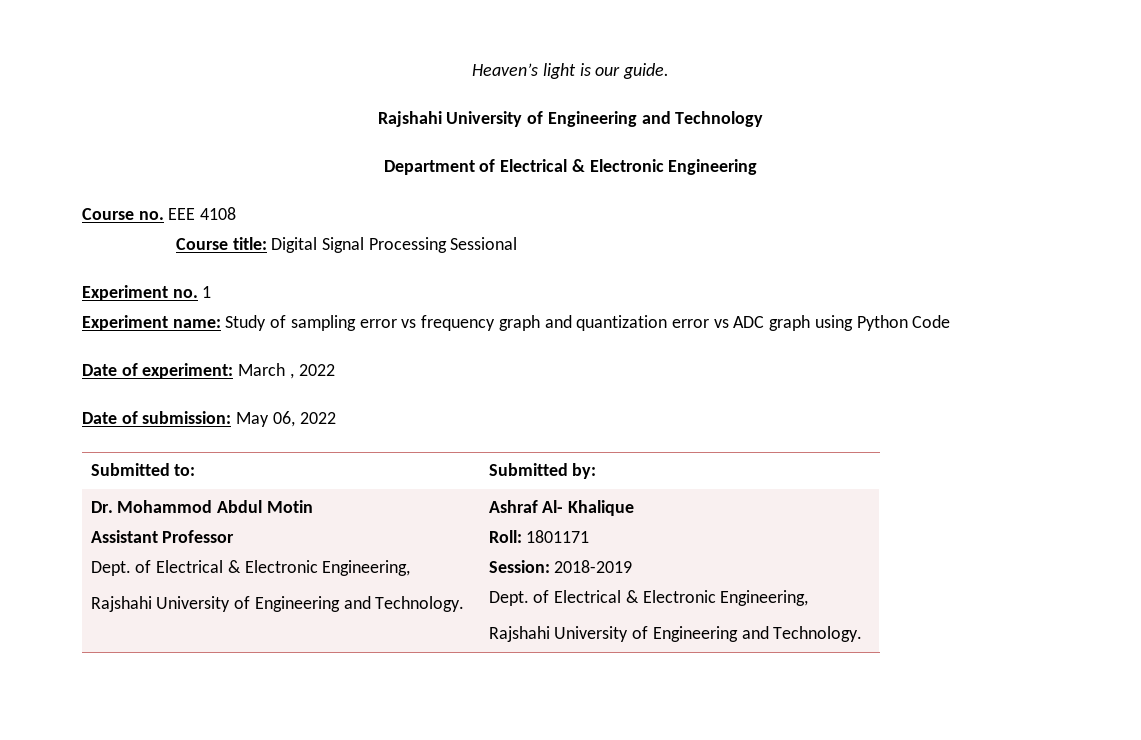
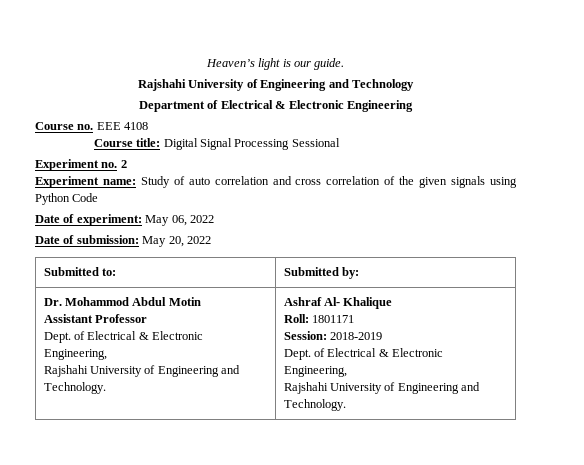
[202,286,212,298] 1 -> [120,160,127,168] 2
[290,315,811,331] sampling error vs frequency graph and quantization error vs ADC graph -> [188,176,486,188] auto correlation and cross correlation of the given signals
[238,363,294,379] March , -> [145,215,187,226] May 06,
[272,411,295,427] 06, -> [168,236,184,247] 20,

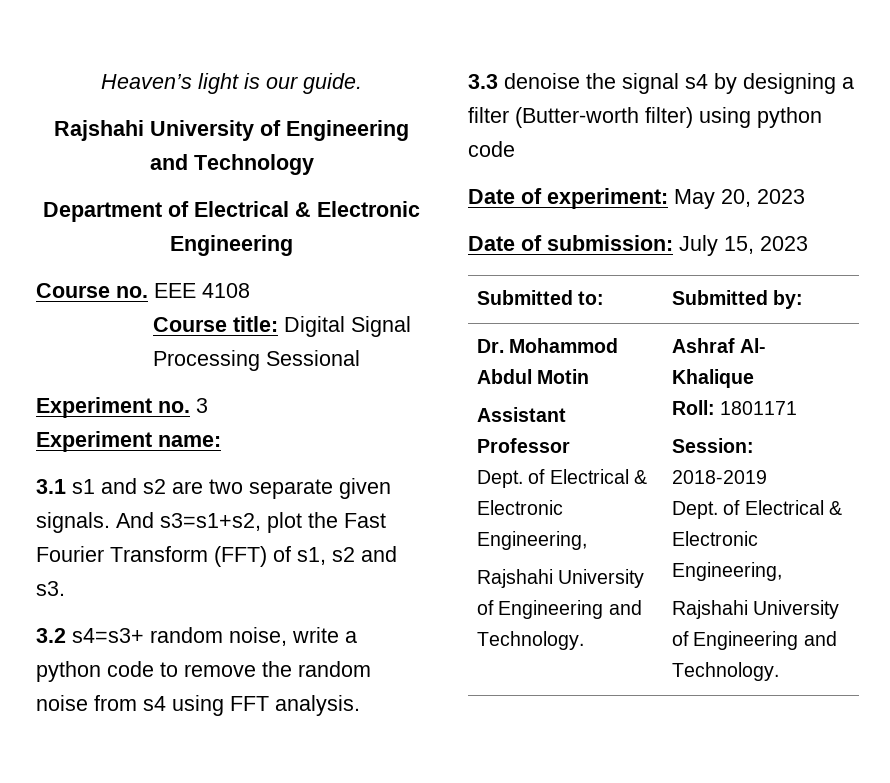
[120,160,127,168] 2 -> [196,398,208,413] 3
[140,176,517,188] [35,193,99,205] Study of auto correlation and cross correlation of the given signals using Python Code -> [36,478,391,499] [36,512,386,533] [36,546,397,567] [36,581,65,596] [36,627,357,646] [36,661,371,682] [36,695,360,716] [468,73,854,94] [468,107,822,128] [468,141,515,157] // 3.1 s1 and s2 are two separate given signals. And s3=s1+s2, plot the Fast Fourier Transform (FFT) of s1, s2 and s3. // 3.2 s4=s3+ random noise, write a python code to remove the random noise from s4 using FFT analysis. // 3.3 denoise the signal s4 by designing a filter (Butter-worth filter) using python code
[171,215,214,226] 06, 2022 -> [721,189,805,207] 20, 2023
[142,236,211,247] May 20, 2022 -> [679,235,808,256] July 15, 2023

